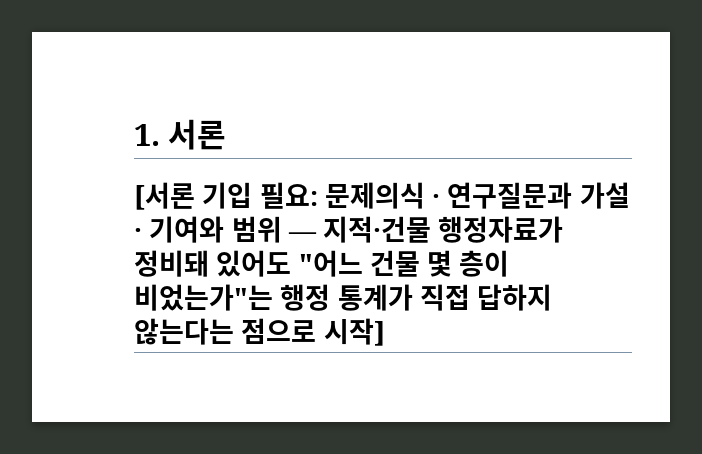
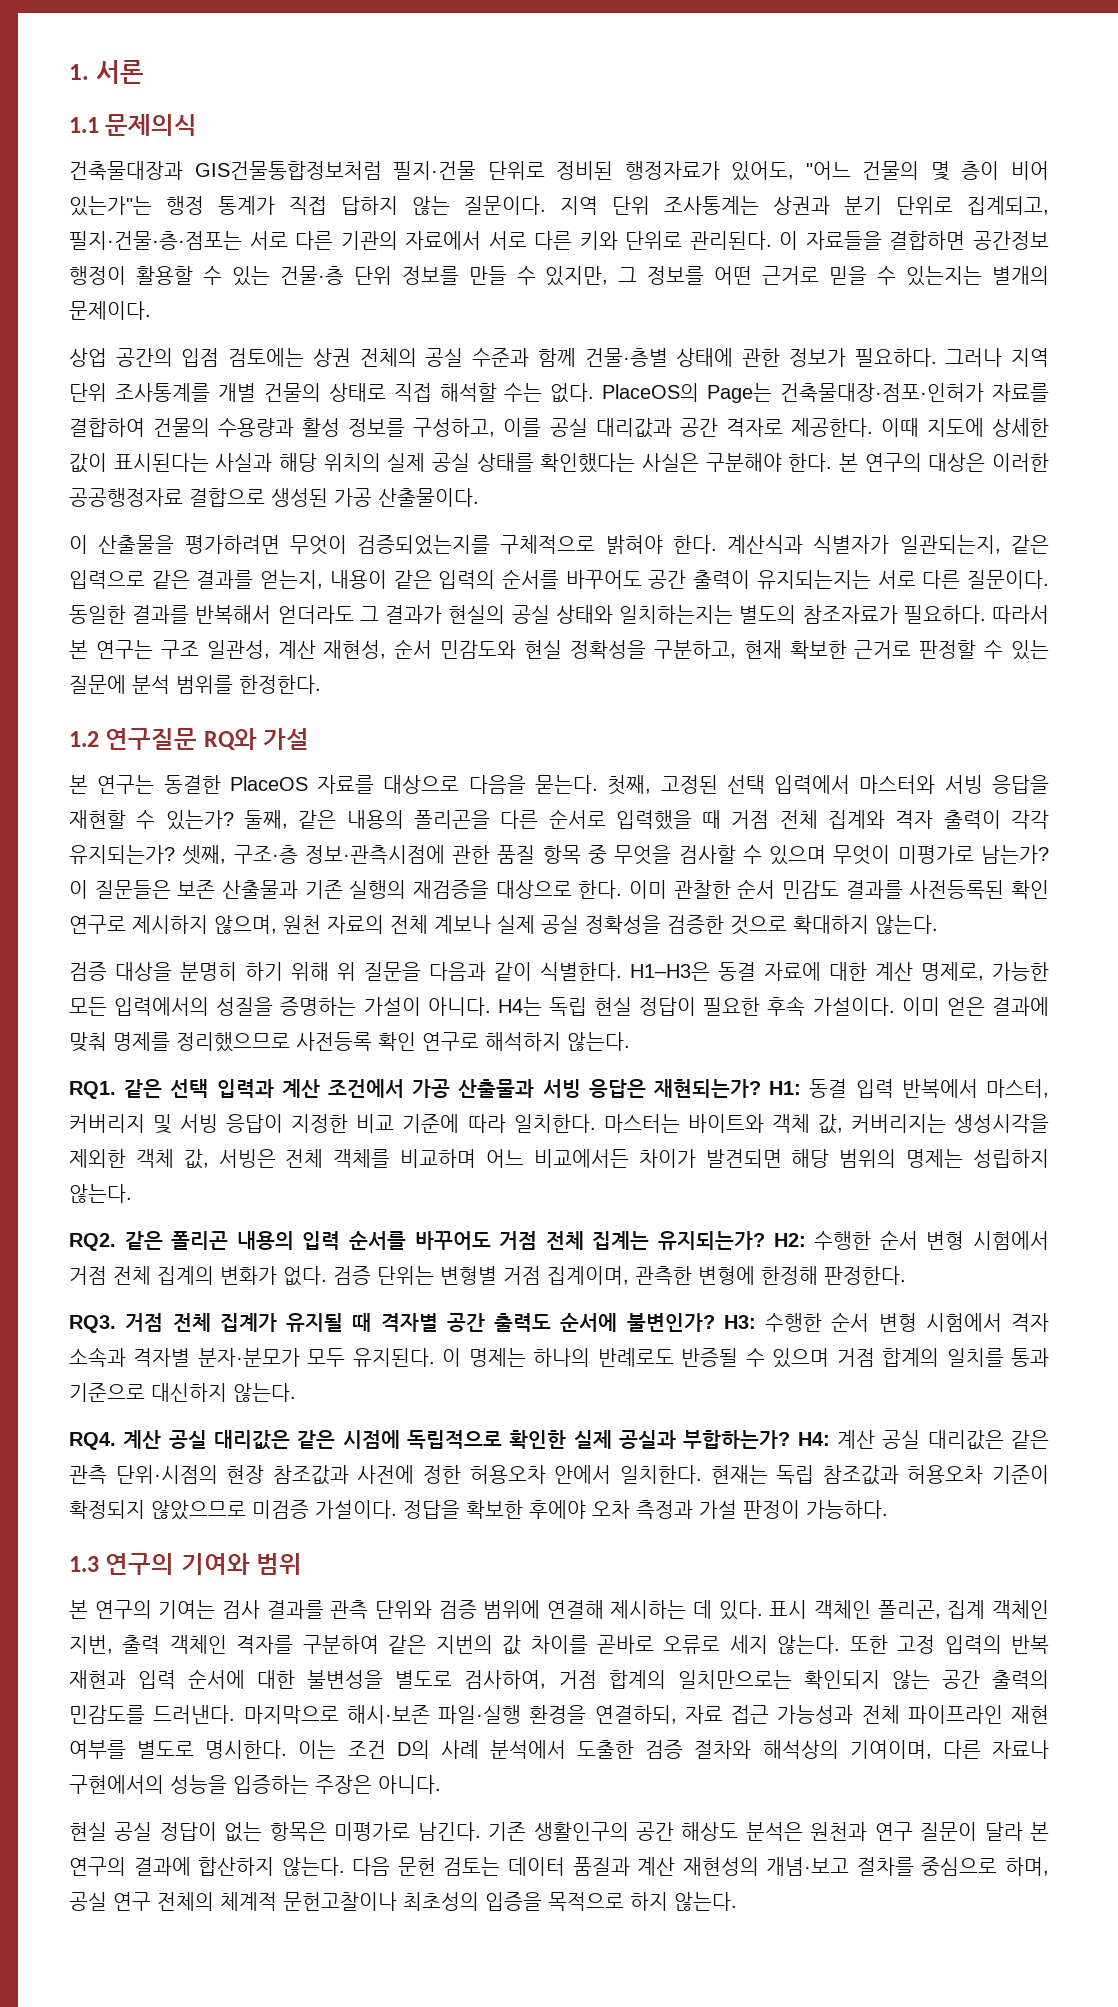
[134,182,630,210] [134,216,564,243] [134,250,510,277] [134,284,553,311] [134,318,385,346] [서론 기입 필요: 문제의식 · 연구질문과 가설 · 기여와 범위 — 지적·건물 행정자료가 정비돼 있어도 "어느 건물 몇 층이 비었는가"는 행정 통계가 직접 답하지 않는다는 점으로 시작] -> [69,114,198,136] [69,161,1049,181] [69,196,1049,216] [69,231,1049,250] [69,266,1050,286] [69,301,151,320] [69,348,1049,367] [69,383,1049,403] [69,418,1049,438] [69,453,1049,473] [69,488,479,507] [69,535,1049,555] [69,569,1049,589] [69,605,1050,624] [69,639,1049,660] [69,675,321,694] [69,728,310,750] [69,775,1050,795] [69,809,1049,830] [69,845,1050,865] [69,879,1049,899] [69,915,938,935] [69,962,1049,981] [69,996,1049,1016] [69,1032,630,1052] [69,1079,1050,1099] [69,1114,1049,1134] [69,1149,1049,1169] [69,1184,132,1203] [69,1230,1050,1251] [69,1266,906,1286] [69,1312,1049,1333] [69,1347,1049,1368] [69,1383,296,1402] [69,1430,1050,1450] [69,1465,1050,1485] [69,1500,888,1520] [69,1553,303,1575] [69,1600,1049,1620] [69,1635,1049,1655] [69,1669,1049,1689] [69,1705,1049,1724] [69,1740,1049,1759] [69,1775,441,1794] [69,1822,1049,1842] [69,1857,1049,1876] [69,1892,737,1911] 1.1 문제의식 // 건축물대장과 GIS건물통합정보처럼 필지·건물 단위로 정비된 행정자료가 있어도, "어느 건물의 몇 층이 비어 있는가"는 행정 통계가 직접 답하지 않는 질문이다. 지역 단위 조사통계는 상권과 분기 단위로 집계되고, 필지·건물·층·점포는 서로 다른 기관의 자료에서 서로 다른 키와 단위로 관리된다. 이 자료들을 결합하면 공간정보 행정이 활용할 수 있는 건물·층 단위 정보를 만들 수 있지만, 그 정보를 어떤 근거로 믿을 수 있는지는 별개의 문제이다. // 상업 공간의 입점 검토에는 상권 전체의 공실 수준과 함께 건물·층별 상태에 관한 정보가 필요하다. 그러나 지역 단위 조사통계를 개별 건물의 상태로 직접 해석할 수는 없다. PlaceOS의 Page는 건축물대장·점포·인허가 자료를 결합하여 건물의 수용량과 활성 정보를 구성하고, 이를 공실 대리값과 공간 격자로 제공한다. 이때 지도에 상세한 값이 표시된다는 사실과 해당 위치의 실제 공실 상태를 확인했다는 사실은 구분해야 한다. 본 연구의 대상은 이러한 공공행정자료 결합으로 생성된 가공 산출물이다. // 이 산출물을 평가하려면 무엇이 검증되었는지를 구체적으로 밝혀야 한다. 계산식과 식별자가 일관되는지, 같은 입력으로 같은 결과를 얻는지, 내용이 같은 입력의 순서를 바꾸어도 공간 출력이 유지되는지는 서로 다른 질문이다. 동일한 결과를 반복해서 얻더라도 그 결과가 현실의 공실 상태와 일치하는지는 별도의 참조자료가 필요하다. 따라서 본 연구는 구조 일관성, 계산 재현성, 순서 민감도와 현실 정확성을 구분하고, 현재 확보한 근거로 판정할 수 있는 질문에 분석 범위를 한정한다. // 1.2 연구질문 RQ와 가설 // 본 연구는 동결한 PlaceOS 자료를 대상으로 다음을 묻는다. 첫째, 고정된 선택 입력에서 마스터와 서빙 응답을 재현할 수 있는가? 둘째, 같은 내용의 폴리곤을 다른 순서로 입력했을 때 거점 전체 집계와 격자 출력이 각각 유지되는가? 셋째, 구조·층 정보·관측시점에 관한 품질 항목 중 무엇을 검사할 수 있으며 무엇이 미평가로 남는가? 이 질문들은 보존 산출물과 기존 실행의 재검증을 대상으로 한다. 이미 관찰한 순서 민감도 결과를 사전등록된 확인 연구로 제시하지 않으며, 원천 자료의 전체 계보나 실제 공실 정확성을 검증한 것으로 확대하지 않는다. // 검증 대상을 분명히 하기 위해 위 질문을 다음과 같이 식별한다. H1–H3은 동결 자료에 대한 계산 명제로, 가능한 모든 입력에서의 성질을 증명하는 가설이 아니다. H4는 독립 현실 정답이 필요한 후속 가설이다. 이미 얻은 결과에 맞춰 명제를 정리했으므로 사전등록 확인 연구로 해석하지 않는다. // RQ1. 같은 선택 입력과 계산 조건에서 가공 산출물과 서빙 응답은 재현되는가? H1: 동결 입력 반복에서 마스터, 커버리지 및 서빙 응답이 지정한 비교 기준에 따라 일치한다. 마스터는 바이트와 객체 값, 커버리지는 생성시각을 제외한 객체 값, 서빙은 전체 객체를 비교하며 어느 비교에서든 차이가 발견되면 해당 범위의 명제는 성립하지 않는다. // RQ2. 같은 폴리곤 내용의 입력 순서를 바꾸어도 거점 전체 집계는 유지되는가? H2: 수행한 순서 변형 시험에서 거점 전체 집계의 변화가 없다. 검증 단위는 변형별 거점 집계이며, 관측한 변형에 한정해 판정한다. // RQ3. 거점 전체 집계가 유지될 때 격자별 공간 출력도 순서에 불변인가? H3: 수행한 순서 변형 시험에서 격자 소속과 격자별 분자·분모가 모두 유지된다. 이 명제는 하나의 반례로도 반증될 수 있으며 거점 합계의 일치를 통과 기준으로 대신하지 않는다. // RQ4. 계산 공실 대리값은 같은 시점에 독립적으로 확인한 실제 공실과 부합하는가? H4: 계산 공실 대리값은 같은 관측 단위·시점의 현장 참조값과 사전에 정한 허용오차 안에서 일치한다. 현재는 독립 참조값과 허용오차 기준이 확정되지 않았으므로 미검증 가설이다. 정답을 확보한 후에야 오차 측정과 가설 판정이 가능하다. // 1.3 연구의 기여와 범위 // 본 연구의 기여는 검사 결과를 관측 단위와 검증 범위에 연결해 제시하는 데 있다. 표시 객체인 폴리곤, 집계 객체인 지번, 출력 객체인 격자를 구분하여 같은 지번의 값 차이를 곧바로 오류로 세지 않는다. 또한 고정 입력의 반복 재현과 입력 순서에 대한 불변성을 별도로 검사하여, 거점 합계의 일치만으로는 확인되지 않는 공간 출력의 민감도를 드러낸다. 마지막으로 해시·보존 파일·실행 환경을 연결하되, 자료 접근 가능성과 전체 파이프라인 재현 여부를 별도로 명시한다. 이는 조건 D의 사례 분석에서 도출한 검증 절차와 해석상의 기여이며, 다른 자료나 구현에서의 성능을 입증하는 주장은 아니다. // 현실 공실 정답이 없는 항목은 미평가로 남긴다. 기존 생활인구의 공간 해상도 분석은 원천과 연구 질문이 달라 본 연구의 결과에 합산하지 않는다. 다음 문헌 검토는 데이터 품질과 계산 재현성의 개념·보고 절차를 중심으로 하며, 공실 연구 전체의 체계적 문헌고찰이나 최초성의 입증을 목적으로 하지 않는다.

